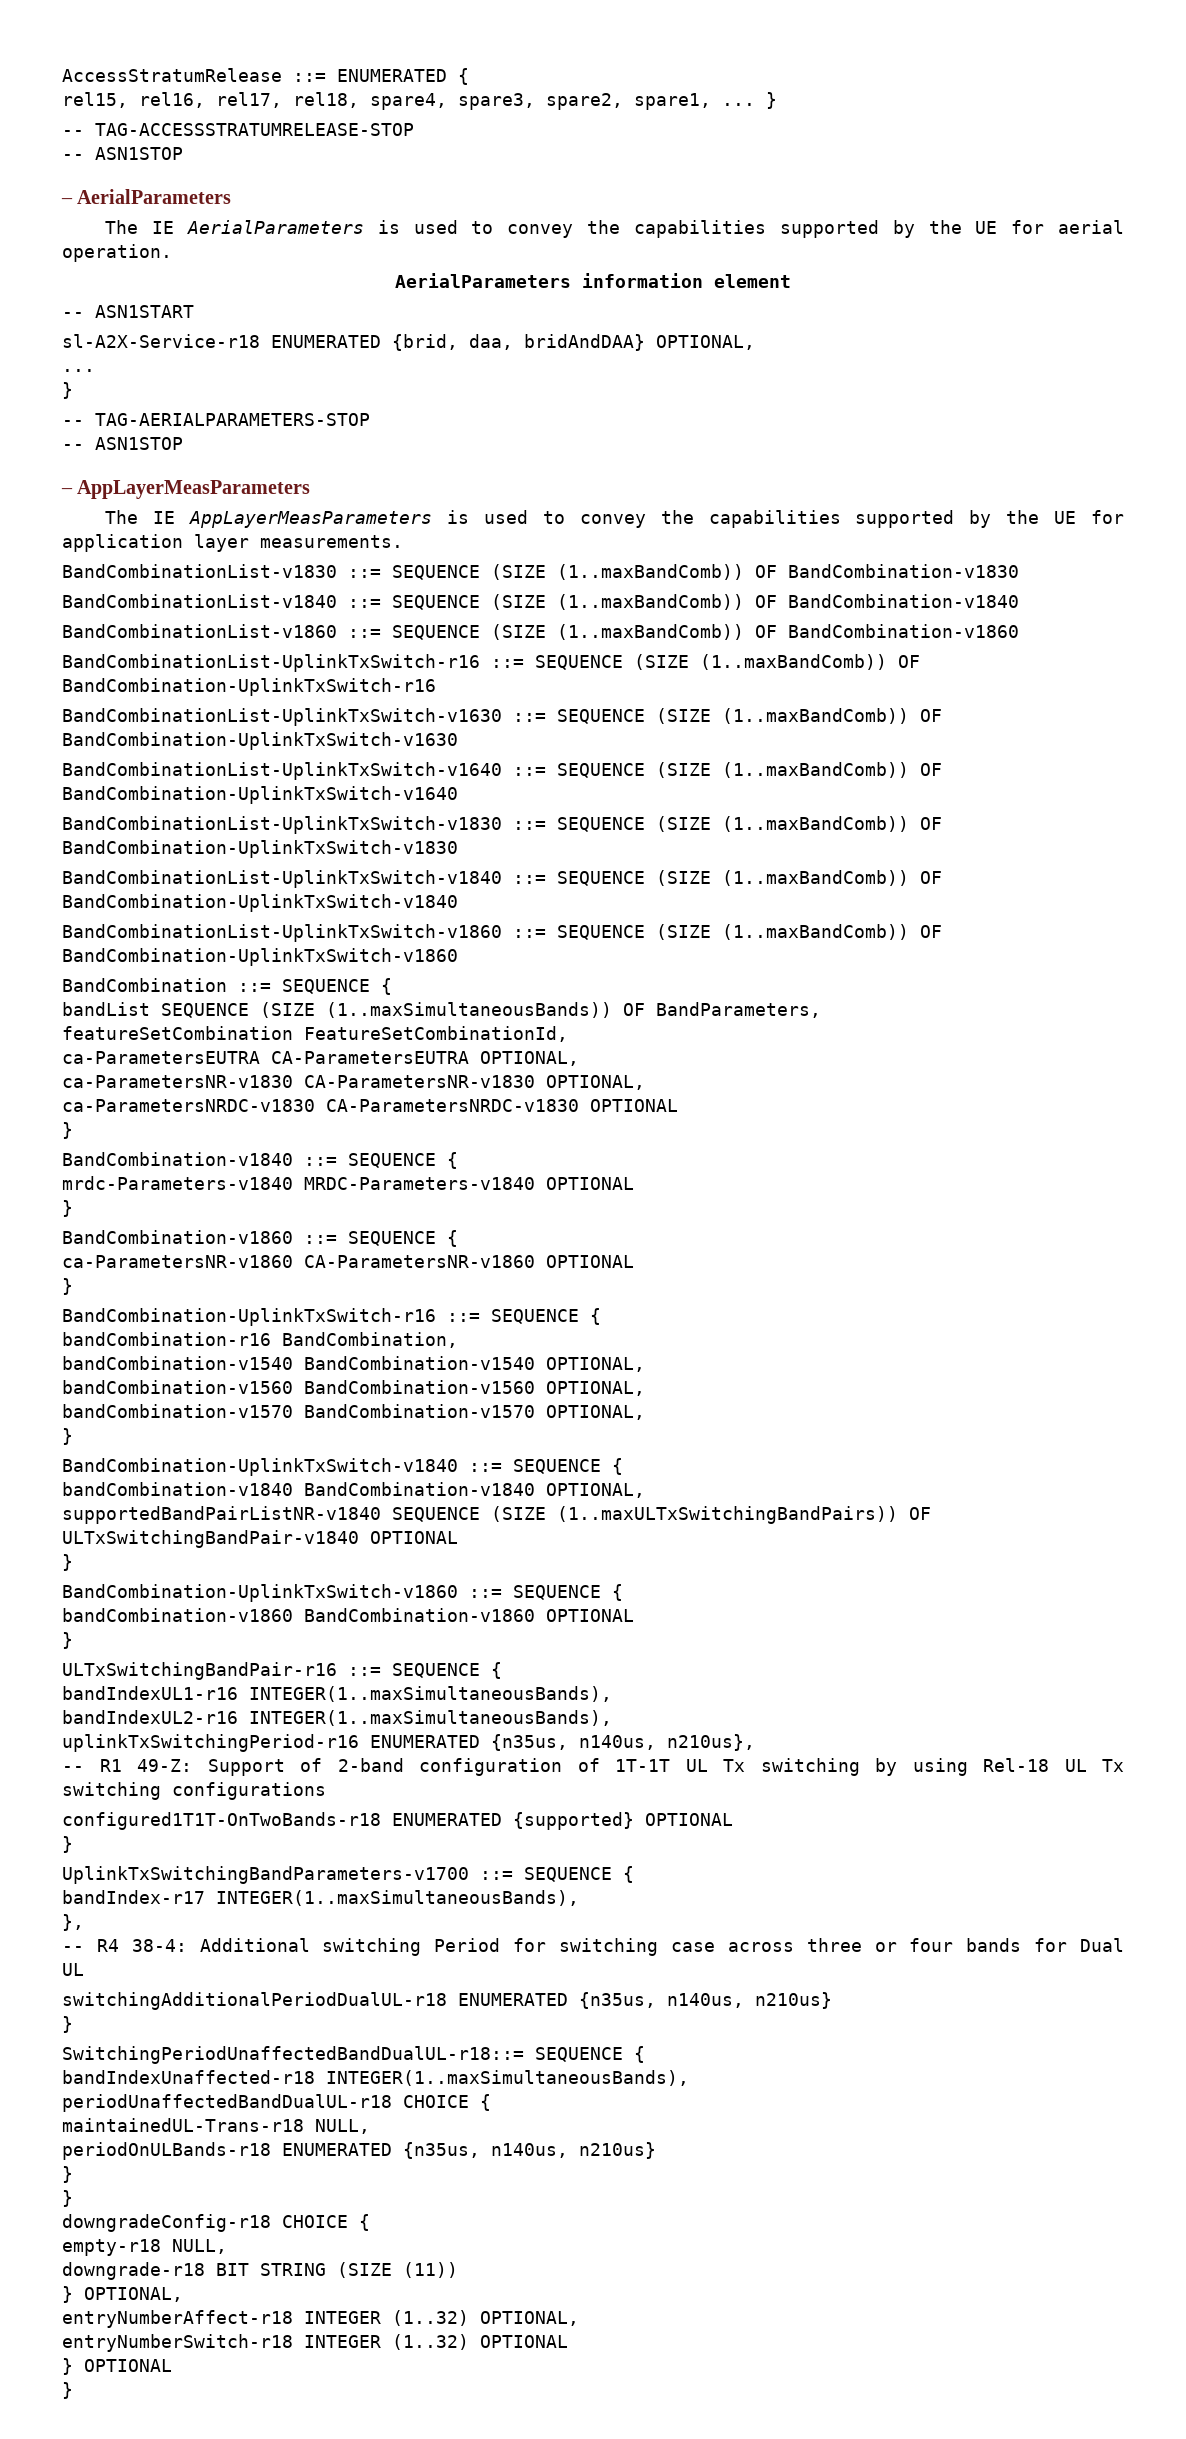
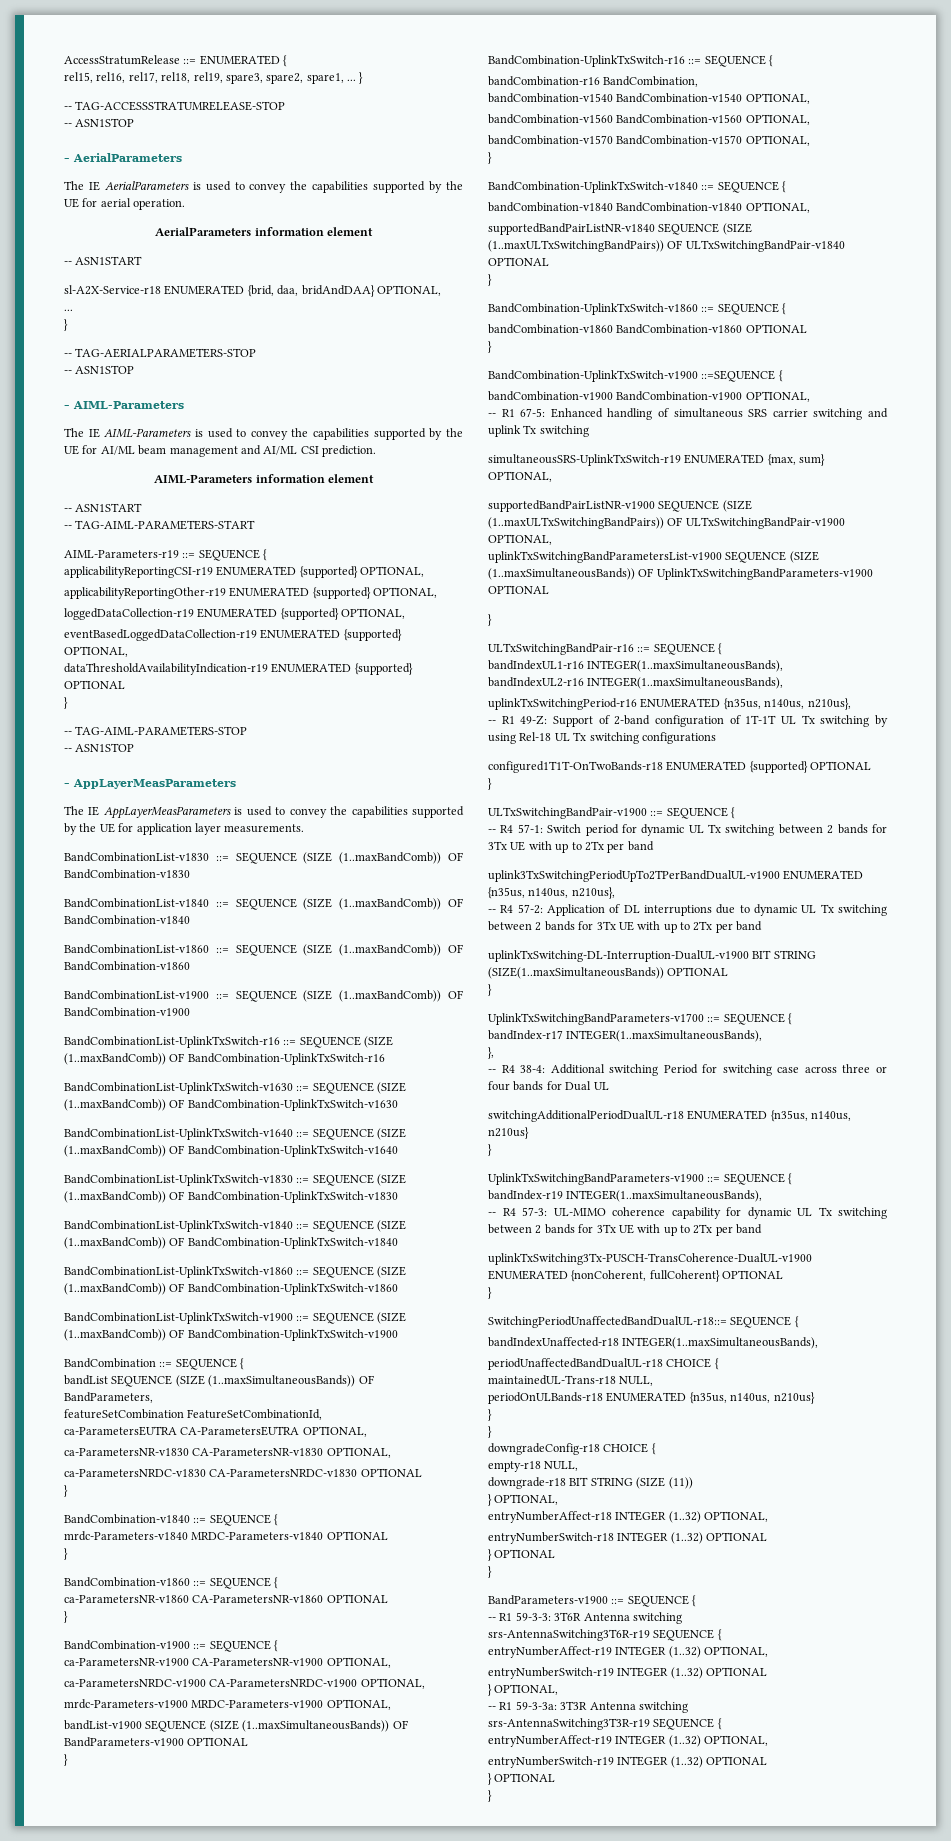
[370,93,447,110] spare4, -> [193,72,223,83] rel19,
(183, 443) none -> [64,401,184,409] [64,428,463,440] [64,445,376,457] [154,474,374,484] [64,503,143,512] [64,520,256,530] [64,549,268,561] [64,566,425,578] [64,587,438,599] [64,608,406,620] [64,629,402,641] [64,646,128,657] [64,663,413,675] [64,680,125,689] [64,697,68,709] [64,726,248,736] [64,743,135,752] // – AIML-Parameters // The IE AIML-Parameters is used to convey the capabilities supported by the UE for AI/ML beam management and AI/ML CSI prediction. // AIML-Parameters information element // -- ASN1START // -- TAG-AIML-PARAMETERS-START // AIML-Parameters-r19 ::= SEQUENCE { // applicabilityReportingCSI-r19 ENUMERATED {supported} OPTIONAL, // applicabilityReportingOther-r19 ENUMERATED {supported} OPTIONAL, // loggedDataCollection-r19 ENUMERATED {supported} OPTIONAL, // eventBasedLoggedDataCollection-r19 ENUMERATED {supported} OPTIONAL, // dataThresholdAvailabilityIndication-r19 ENUMERATED {supported} OPTIONAL // } // -- TAG-AIML-PARAMETERS-STOP // -- ASN1STOP
(1019, 631) none -> [64,990,464,1002] [64,1007,190,1017] // BandCombinationList-v1900 ::= SEQUENCE (SIZE (1..maxBandComb)) OF BandCombination-v1900
(458, 957) none -> [64,1312,407,1324] [64,1329,398,1341] // BandCombinationList-UplinkTxSwitch-v1900 ::= SEQUENCE (SIZE (1..maxBandComb)) OF BandCombination-UplinkTxSwitch-v1900
(73, 1286) none -> [64,1640,279,1652] [64,1657,391,1668] [64,1678,425,1689] [64,1699,391,1710] [64,1720,408,1732] [64,1737,249,1747] [64,1754,68,1766] // BandCombination-v1900 ::= SEQUENCE { // ca-ParametersNR-v1900 CA-ParametersNR-v1900 OPTIONAL, // ca-ParametersNRDC-v1900 CA-ParametersNRDC-v1900 OPTIONAL, // mrdc-Parameters-v1900 MRDC-Parameters-v1900 OPTIONAL, // bandList-v1900 SEQUENCE (SIZE (1..maxSimultaneousBands)) OF BandParameters-v1900 OPTIONAL // }
(73, 1640) none -> [488,370,783,382] [488,391,810,402] [488,408,888,420] [488,425,589,437] [488,454,826,466] [488,471,552,482] [488,500,752,512] [488,517,845,529] [488,534,552,545] [488,551,819,563] [488,568,873,580] [488,585,549,594] [488,614,492,626] // BandCombination-UplinkTxSwitch-v1900 ::=SEQUENCE { // bandCombination-v1900 BandCombination-v1900 OPTIONAL, // -- R1 67-5: Enhanced handling of simultaneous SRS carrier switching and uplink Tx switching // simultaneousSRS-UplinkTxSwitch-r19 ENUMERATED {max, sum} OPTIONAL, // supportedBandPairListNR-v1900 SEQUENCE (SIZE (1..maxULTxSwitchingBandPairs)) OF ULTxSwitchingBandPair-v1900 OPTIONAL, // uplinkTxSwitchingBandParametersList-v1900 SEQUENCE (SIZE (1..maxSimultaneousBands)) OF UplinkTxSwitchingBandParameters-v1900 OPTIONAL // }
(73, 1844) none -> [488,807,736,819] [488,824,887,836] [488,841,654,853] [488,870,864,882] [488,887,615,899] [488,904,887,916] [488,921,763,933] [488,950,816,962] [488,967,729,979] [488,984,492,996] // ULTxSwitchingBandPair-v1900 ::= SEQUENCE { // -- R4 57-1: Switch period for dynamic UL Tx switching between 2 bands for 3Tx UE with up to 2Tx per band // uplink3TxSwitchingPeriodUpTo2TPerBandDualUL-v1900 ENUMERATED {n35us, n140us, n210us}, // -- R4 57-2: Application of DL interruptions due to dynamic UL Tx switching between 2 bands for 3Tx UE with up to 2Tx per band // uplinkTxSwitching-DL-Interruption-DualUL-v1900 BIT STRING (SIZE(1..maxSimultaneousBands)) OPTIONAL // }
(73, 2024) none -> [488,1173,793,1185] [488,1190,763,1202] [488,1207,887,1219] [488,1224,763,1236] [488,1253,812,1265] [488,1270,784,1282] [488,1287,492,1299] // UplinkTxSwitchingBandParameters-v1900 ::= SEQUENCE { // bandIndex-r19 INTEGER(1..maxSimultaneousBands), // -- R4 57-3: UL-MIMO coherence capability for dynamic UL Tx switching between 2 bands for 3Tx UE with up to 2Tx per band // uplinkTxSwitching3Tx-PUSCH-TransCoherence-DualUL-v1900 ENUMERATED {nonCoherent, fullCoherent} OPTIONAL // }
(73, 2390) none -> [488,1595,697,1607] [488,1612,682,1624] [488,1629,722,1641] [488,1646,769,1658] [488,1667,768,1679] [488,1684,559,1696] [488,1701,688,1713] [488,1718,722,1730] [488,1735,769,1747] [488,1756,768,1768] [488,1773,556,1785] [488,1790,492,1802] // BandParameters-v1900 ::= SEQUENCE { // -- R1 59-3-3: 3T6R Antenna switching // srs-AntennaSwitching3T6R-r19 SEQUENCE { // entryNumberAffect-r19 INTEGER (1..32) OPTIONAL, // entryNumberSwitch-r19 INTEGER (1..32) OPTIONAL // } OPTIONAL, // -- R1 59-3-3a: 3T3R Antenna switching // srs-AntennaSwitching3T3R-r19 SEQUENCE { // entryNumberAffect-r19 INTEGER (1..32) OPTIONAL, // entryNumberSwitch-r19 INTEGER (1..32) OPTIONAL // } OPTIONAL // }

